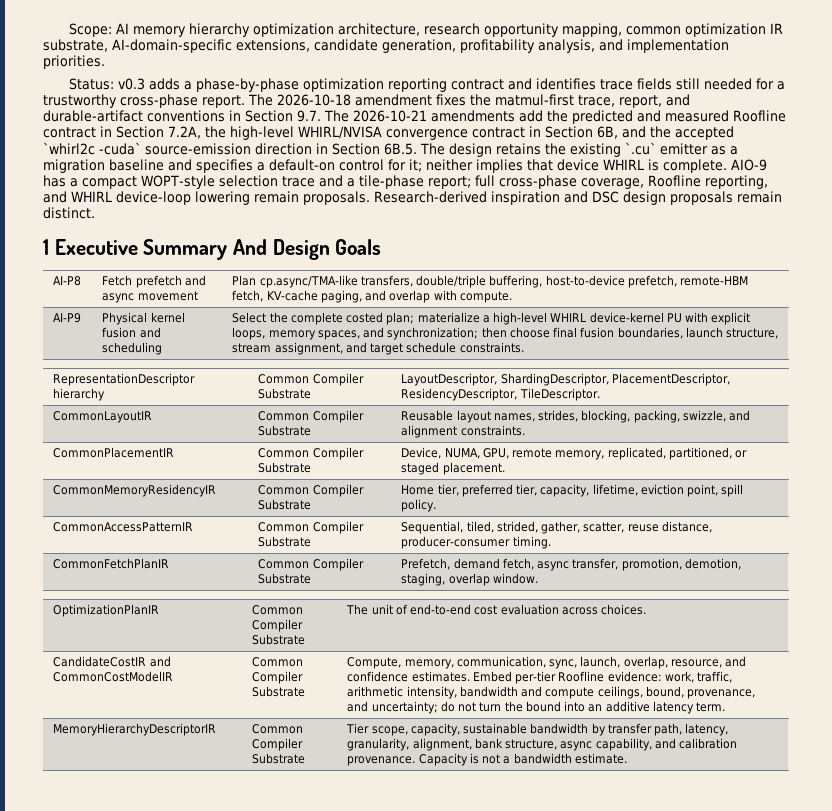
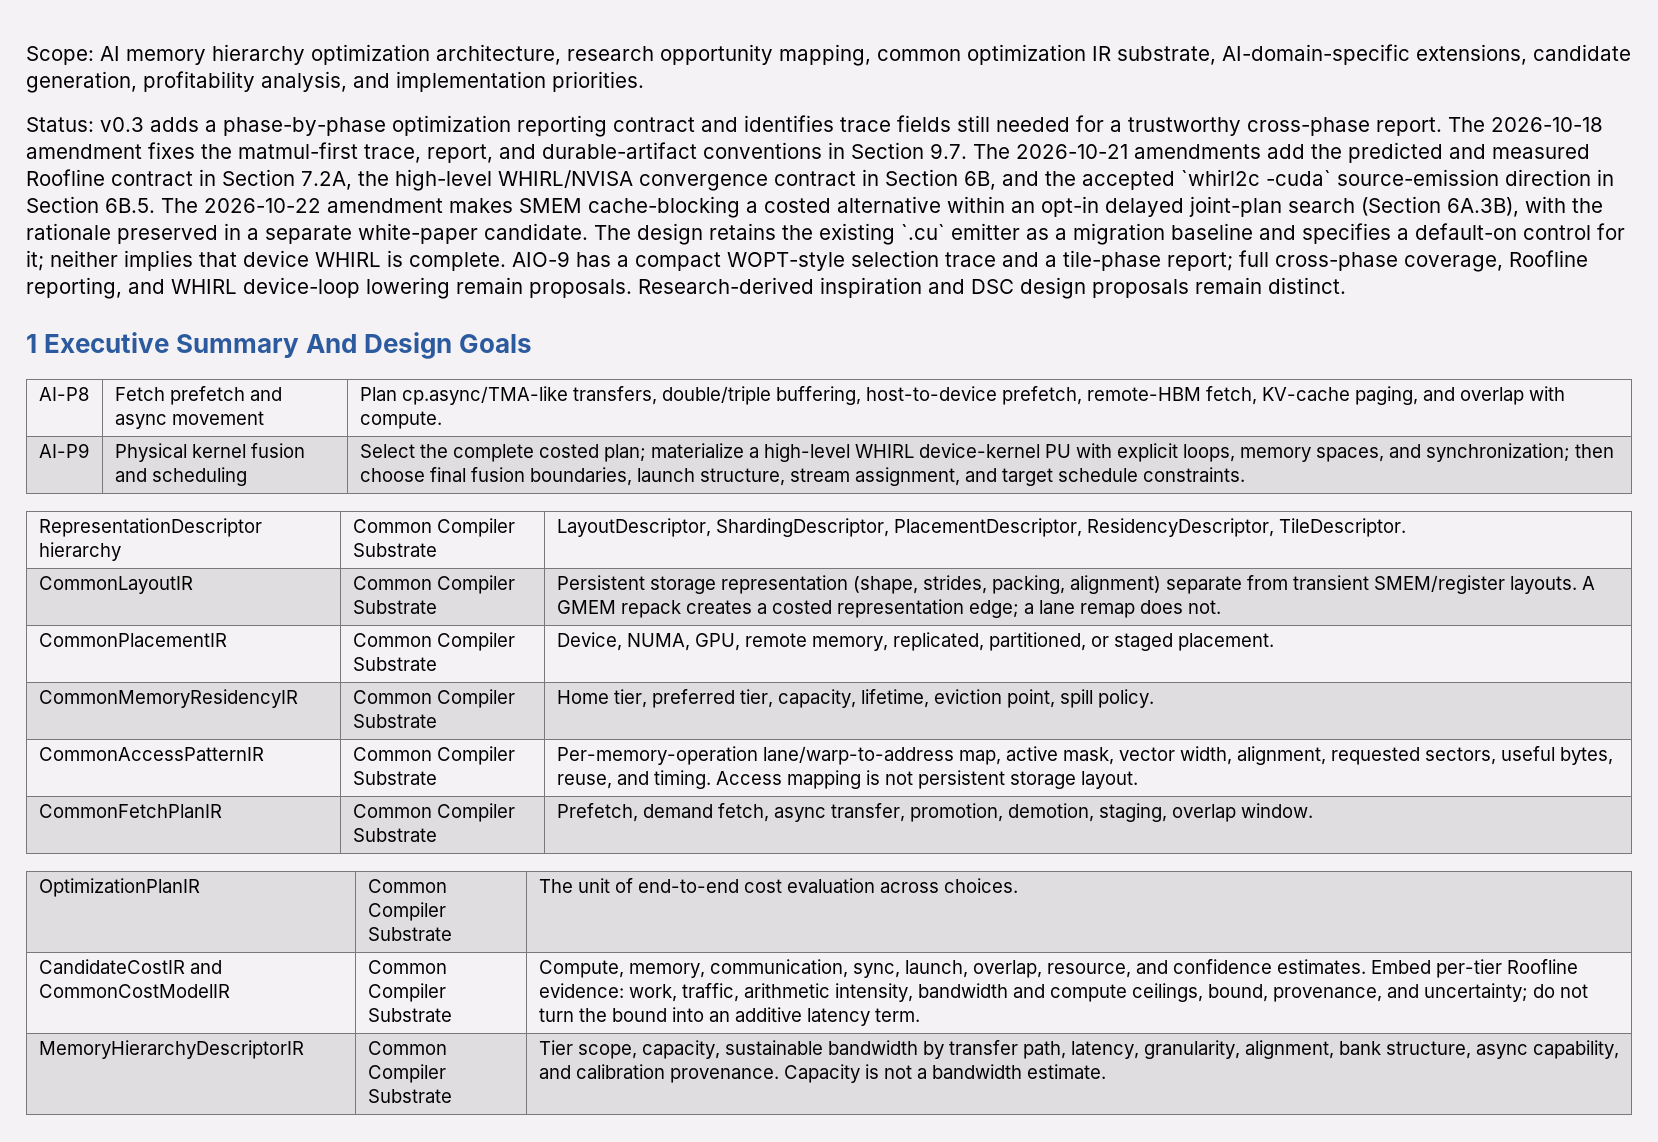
(445, 149) none -> [204,196,1603,218] [26,223,631,244] 2026-10-22 amendment makes SMEM cache-blocking a costed alternative within an opt-in delayed joint-plan search (Section 6A.3B), with the rationale preserved in a separate white-paper candidate. The
[401,410,751,423] [401,425,525,438] Reusable layout names, strides, blocking, packing, swizzle, and alignment constraints. -> [556,575,1595,594] [556,599,1221,618] Persistent storage representation (shape, strides, packing, alignment) separate from transient SMEM/register layouts. A GMEM repack creates a costed representation edge; a lane remap does not.
[401,521,712,534] [401,536,551,549] Sequential, tiled, strided, gather, scatter, reuse distance, producer-consumer timing. -> [556,746,1613,765] [556,770,1138,789] Per-memory-operation lane/warp-to-address map, active mask, vector width, alignment, requested sectors, useful bytes, reuse, and timing. Access mapping is not persistent storage layout.

